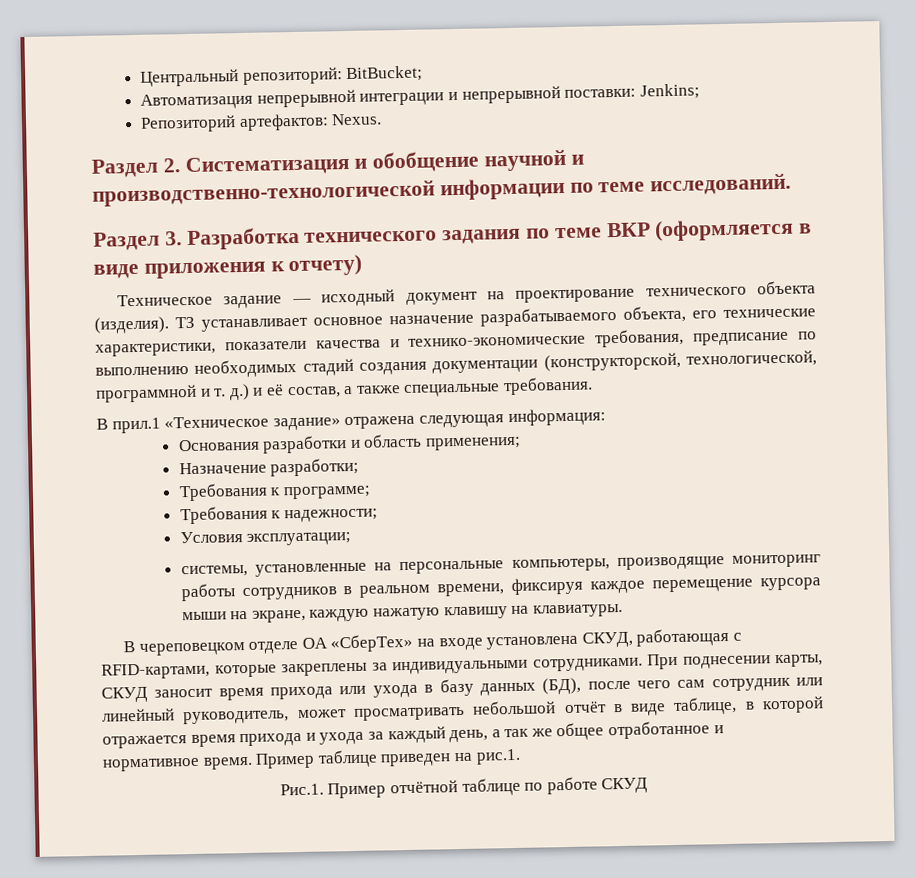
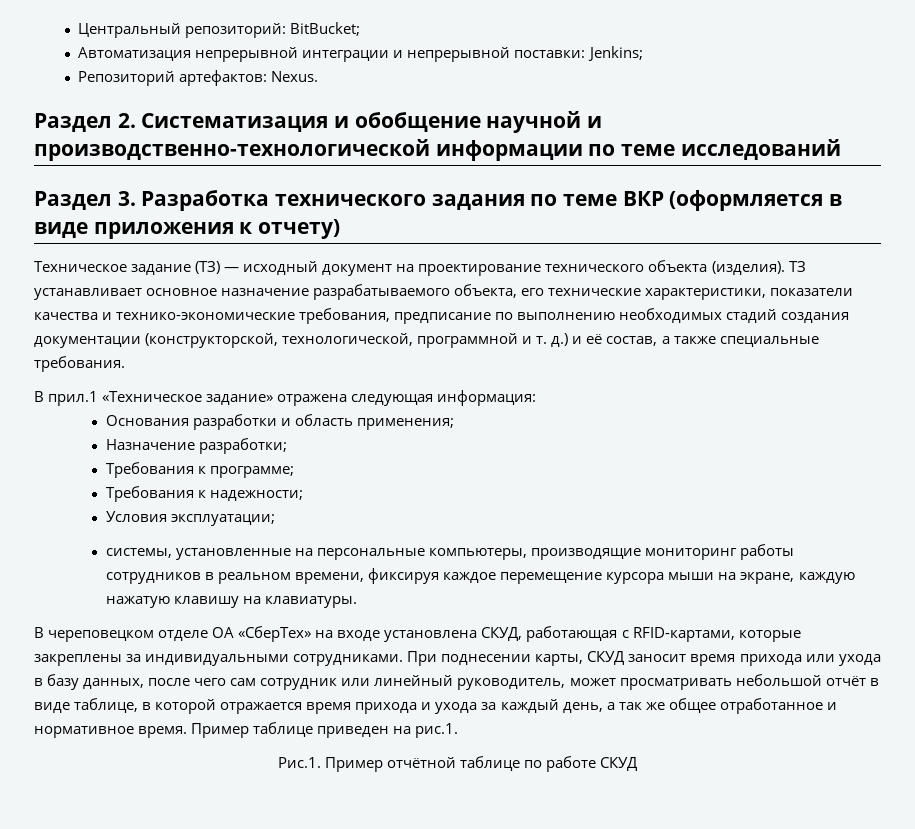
[650,173,792,196] исследований. -> [680,139,841,160] исследований
(283, 302) none -> [195,261,221,274] (ТЗ)
[479,677,582,696] данных (БД), -> [83,678,145,689] данных,

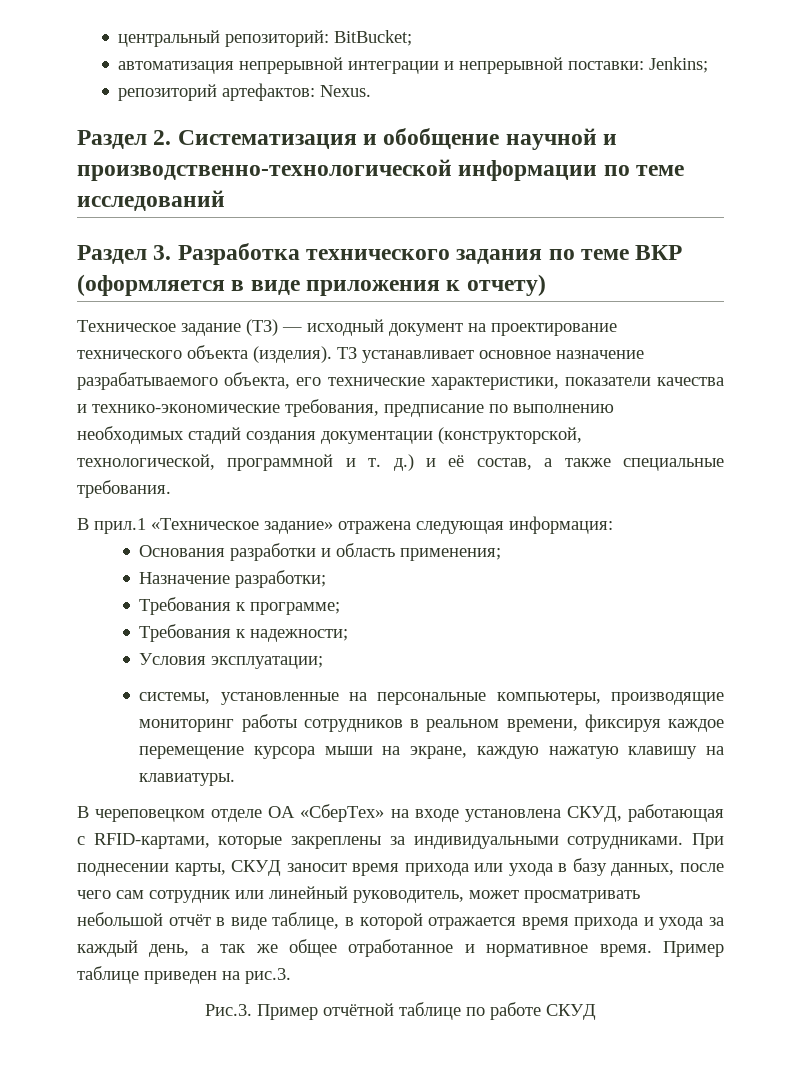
[78,23,182,38] Центральный -> [118,30,221,47] центральный
[78,47,192,61] Автоматизация -> [118,61,235,74] автоматизация
[78,71,176,86] Репозиторий -> [118,84,218,101] репозиторий
[415,723,459,738] [277,757,321,768] рис.1. // Рис.1. -> [245,968,291,984] [205,1004,252,1016] рис.3. // Рис.3.

